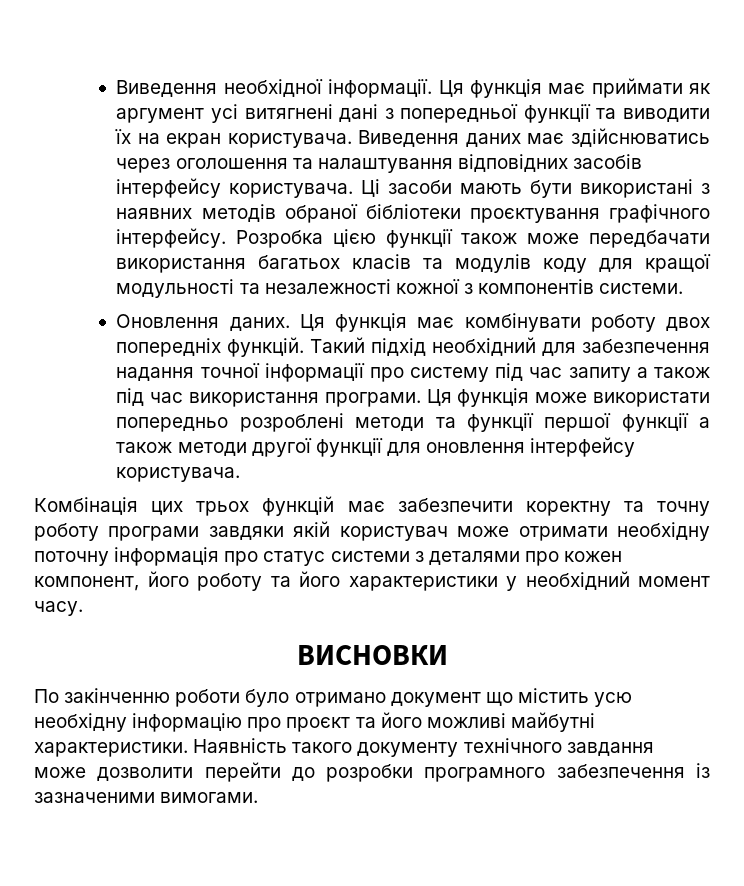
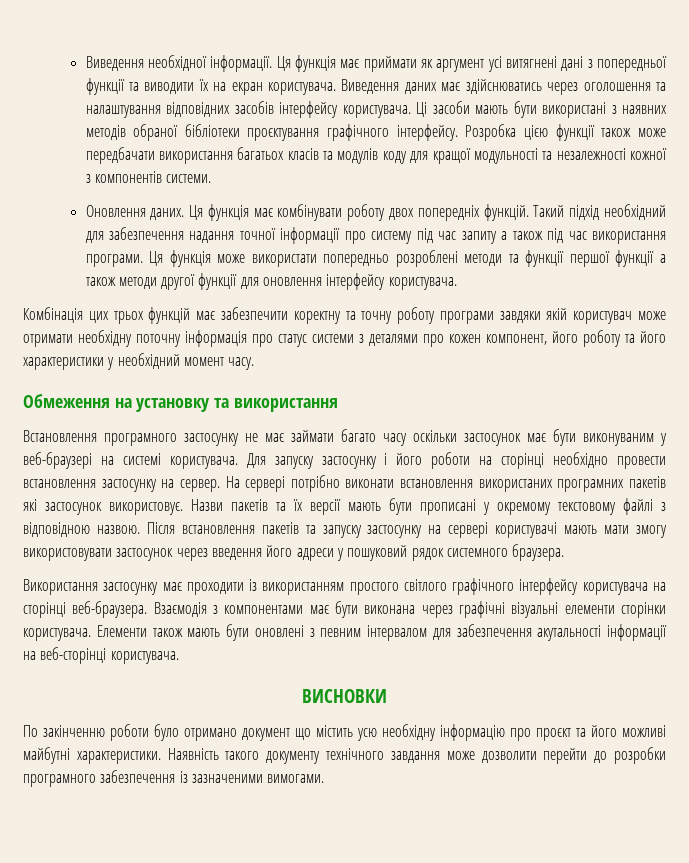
(83, 608) none -> [23,394,338,412] [23,429,667,446] [23,452,666,469] [23,475,666,492] [23,498,666,515] [23,522,667,538] [23,544,565,561] [23,578,666,595] [23,601,666,618] [23,624,667,641] [23,647,179,664] // Обмеження на установку та використання // Встановлення програмного застосунку не має займати багато часу оскільки застосунок має бути виконуваним у веб-браузері на системі користувача. Для запуску застосунку і його роботи на сторінці необхідно провести встановлення застосунку на сервер. На сервері потрібно виконати встановлення використаних програмних пакетів які застосунок використовує. Назви пакетів та їх версії мають бути прописані у окремому текстовому файлі з відповідною назвою. Після встановлення пакетів та запуску застосунку на сервері користувачі мають мати змогу використовувати застосунок через введення його адреси у пошуковий рядок системного браузера. // Використання застосунку має проходити із використанням простого світлого графічного інтерфейсу користувача на сторінці веб-браузера. Взаємодія з компонентами має бути виконана через графічні візуальні елементи сторінки користувача. Елементи також мають бути оновлені з певним інтервалом для забезпечення акутальності інформації на веб-сторінці користувача.

